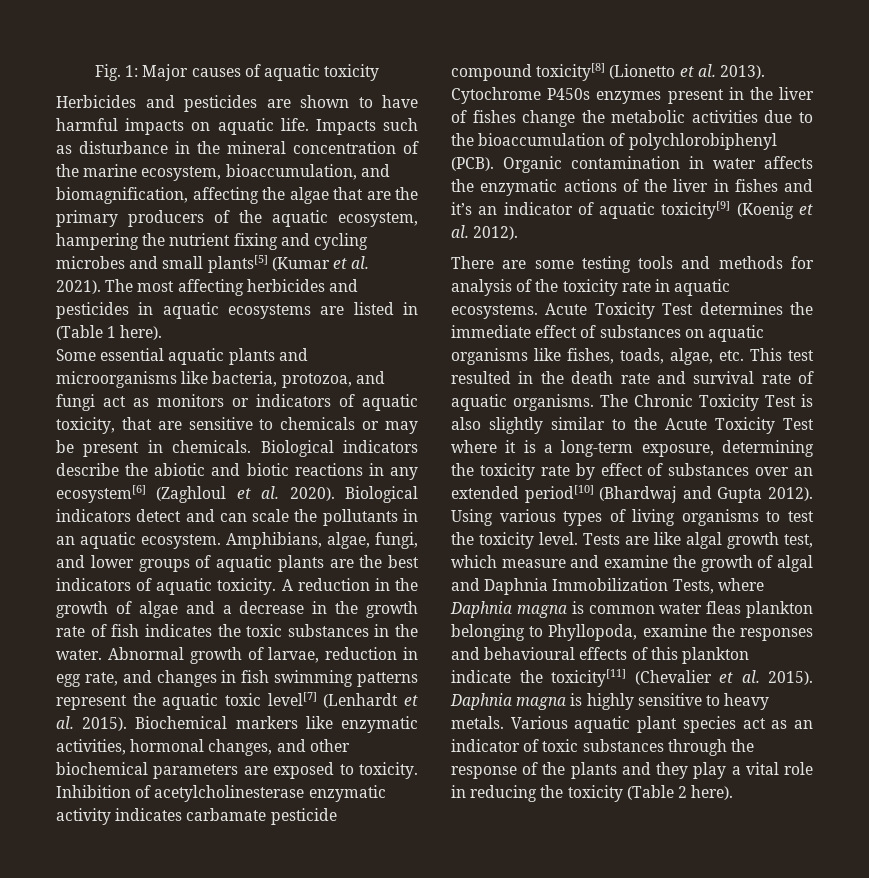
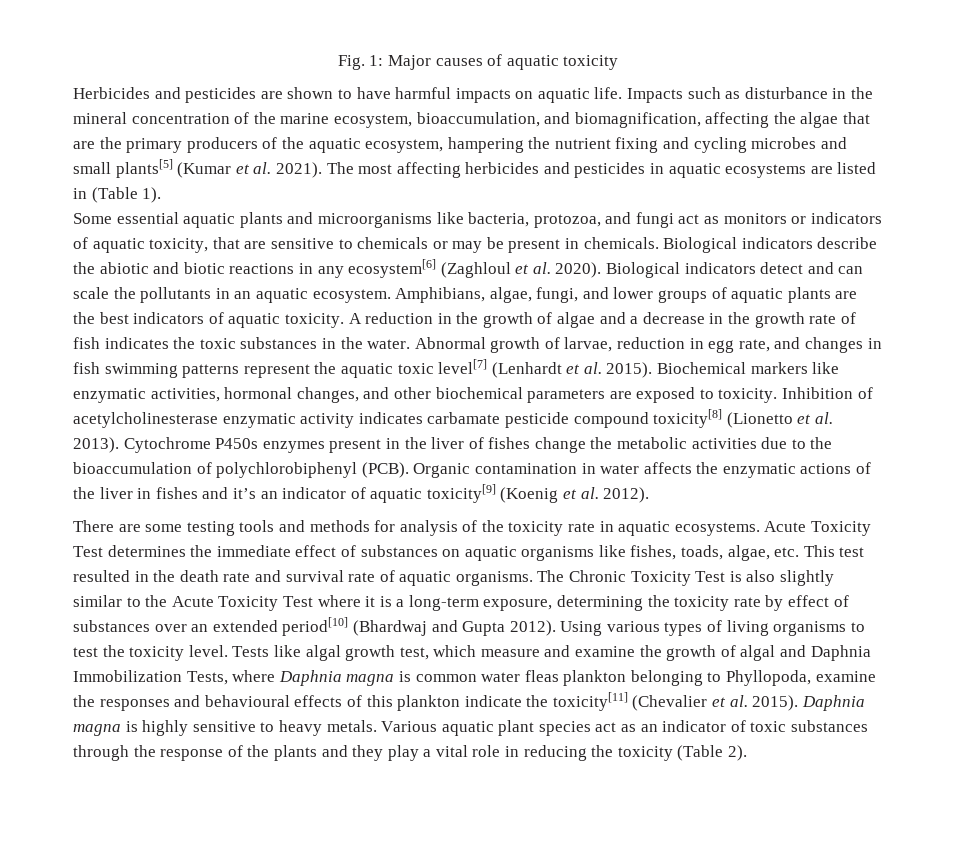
[107,325,163,340] 1 here). -> [142,187,162,203] 1).
[625,536,649,545] are -> (270, 651) none
[677,785,734,800] 2 here). -> [728,745,748,761] 2).

